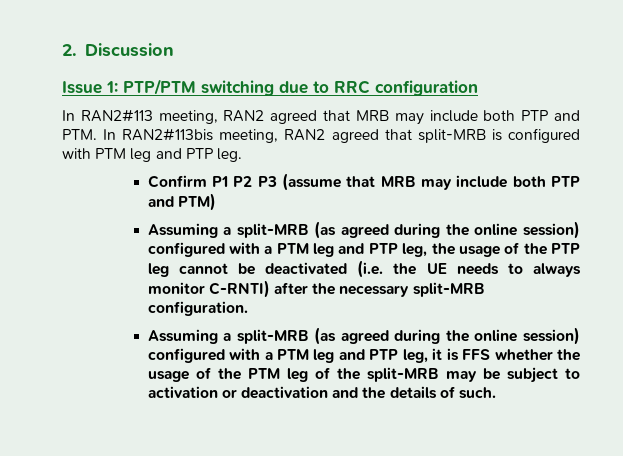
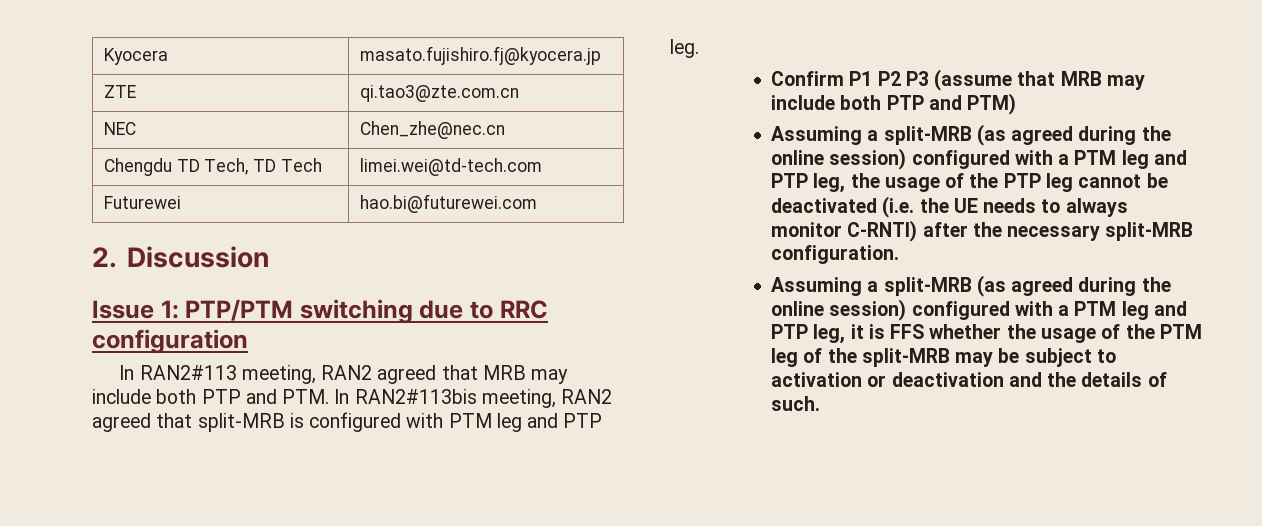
(62, 50) none -> [103,48,168,65] [359,46,601,65] [103,85,136,98] [359,85,519,102] [103,122,136,135] [359,121,505,139] [103,158,322,176] [359,158,542,176] [103,196,181,209] [359,194,537,213] Kyocera | masato.fujishiro.fj@kyocera.jp // ZTE | qi.tao3@zte.com.cn // NEC | Chen_zhe@nec.cn // Chengdu TD Tech, TD Tech | limei.wei@td-tech.com // Futurewei | hao.bi@futurewei.com //

